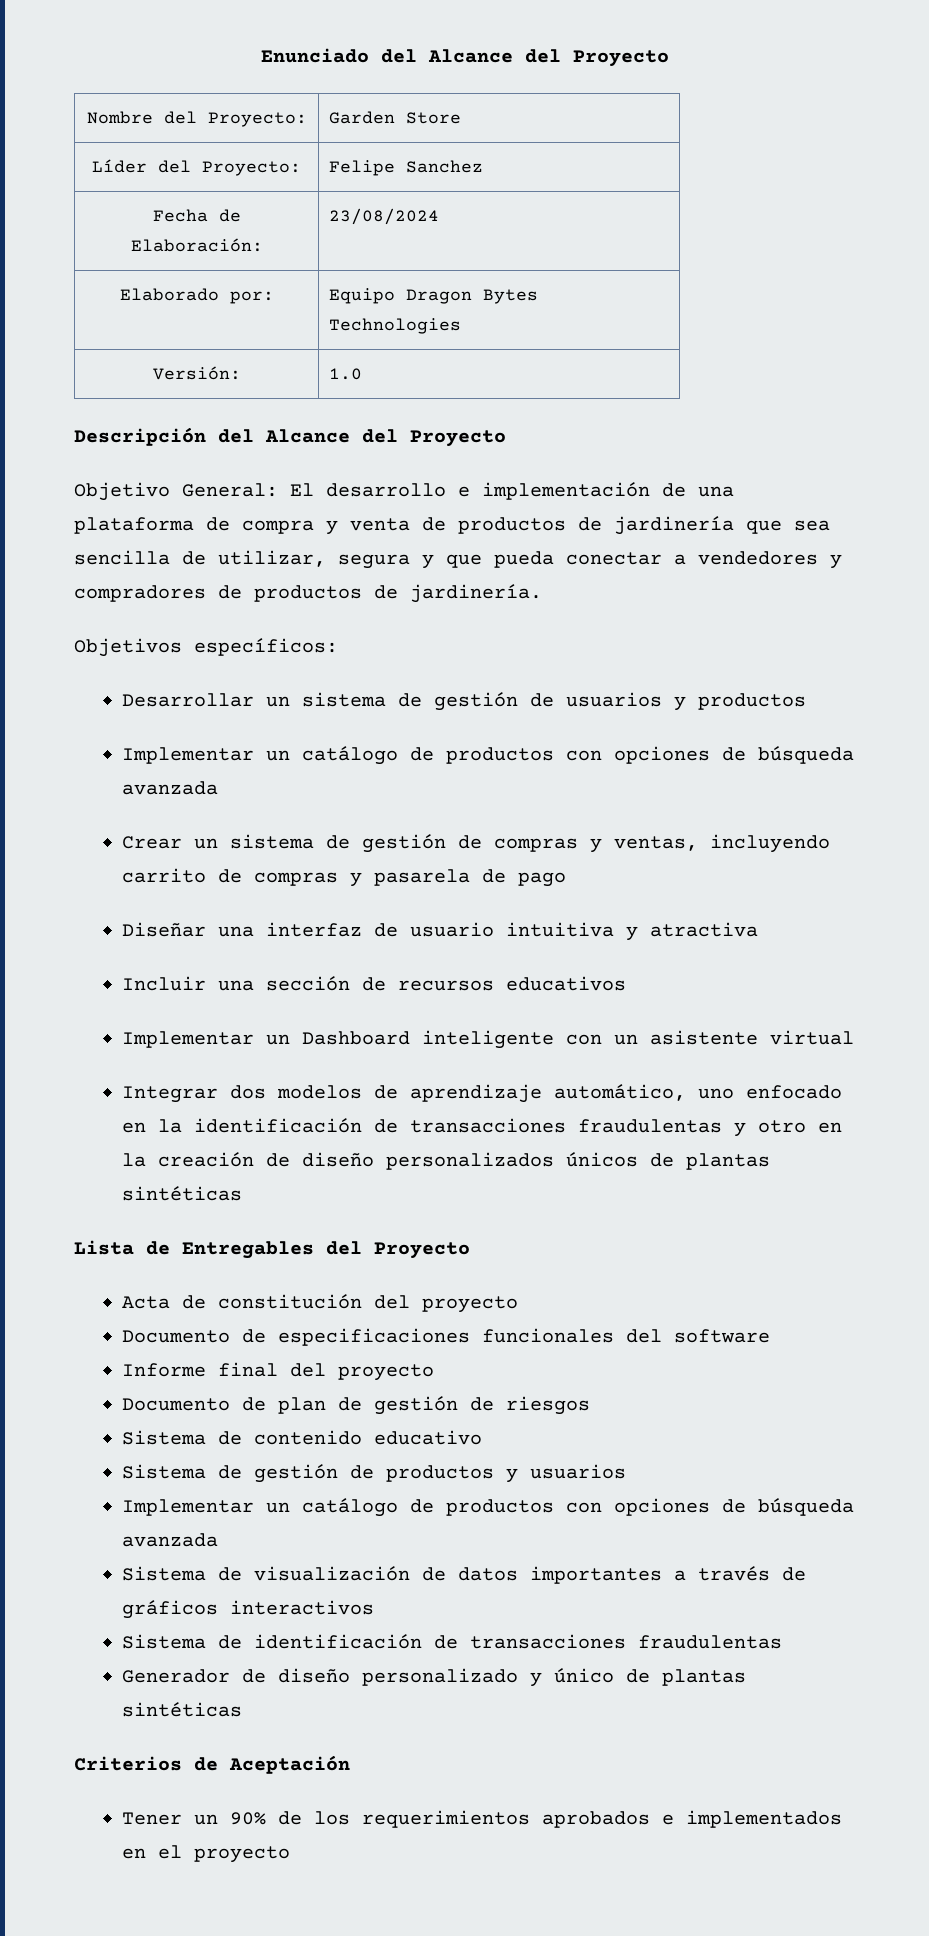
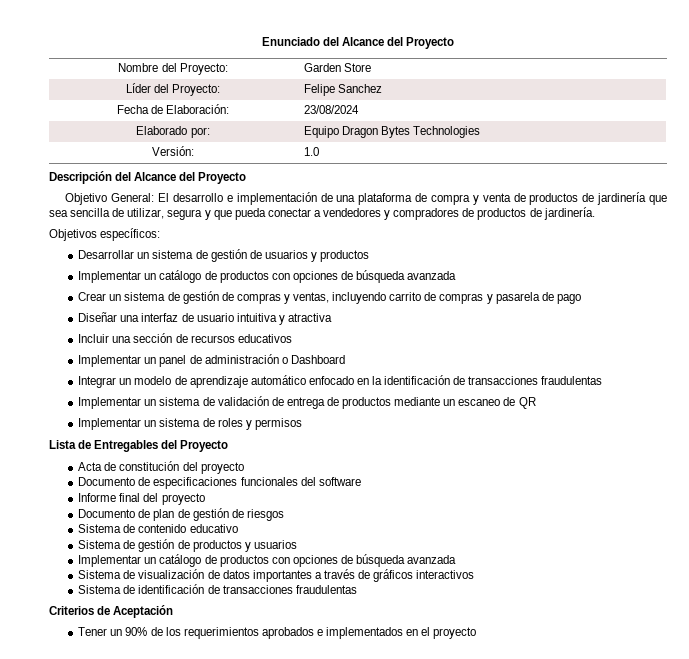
[302,1030,855,1049] [122,1084,735,1103] Dashboard inteligente con un asistente virtual // Integrar dos modelos de aprendizaje automático, uno -> [159,354,345,367] [78,375,306,388] panel de administración o Dashboard // Integrar un modelo de aprendizaje automático
[734,1120,843,1137] [122,1152,771,1170] [122,1186,243,1201] y otro en la creación de diseño personalizados únicos de plantas sintéticas -> [78,396,536,409] [78,418,302,430] // Implementar un sistema de validación de entrega de productos mediante un escaneo de QR // Implementar un sistema de roles y permisos
[122,1668,747,1687] [122,1702,243,1717] // Generador de diseño personalizado y único de plantas sintéticas -> (357, 589) none

